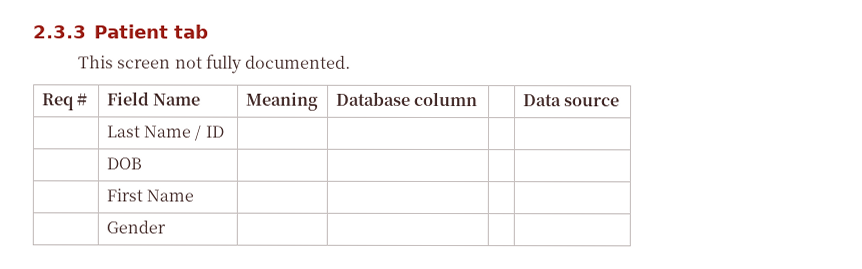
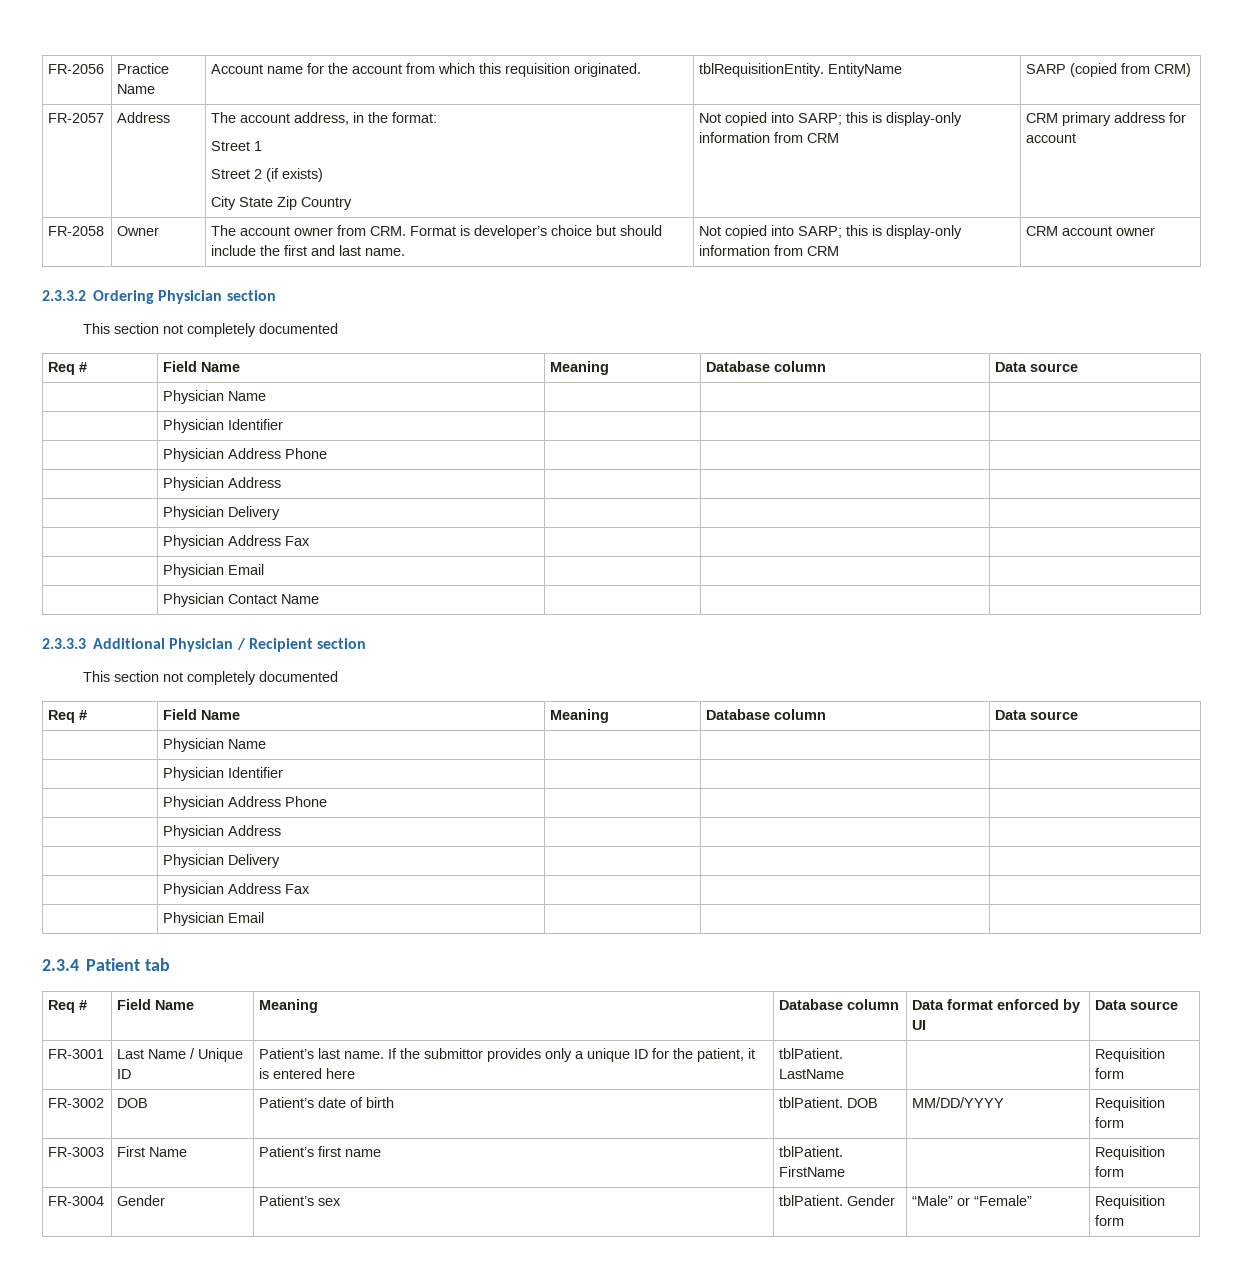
[33,24,209,39] [77,54,352,74] [41,93,89,111] [106,91,202,106] [245,92,319,111] [335,91,479,107] [522,94,621,107] [105,124,225,141] [105,157,142,170] [105,188,195,202] [105,220,166,234] 2.3.3 Patient tab // This screen not fully documented. // Req # | Field Name | Meaning | Database column | | Data source // | Last Name / ID | | | | // | DOB | | | | // | First Name | | | | // | Gender | | | | -> [48,64,105,74] [117,63,170,74] [117,84,156,94] [211,63,642,77] [699,63,903,77] [1026,63,1192,77] [48,113,105,123] [117,112,171,123] [211,112,438,125] [211,141,263,151] [211,168,324,182] [211,196,353,210] [699,112,963,126] [699,132,840,143] [1026,112,1187,126] [1026,133,1077,143] [48,226,105,236] [117,226,160,236] [211,225,663,239] [211,245,406,256] [699,225,963,239] [699,245,840,256] [1026,226,1156,236] [42,290,276,304] [82,323,338,337] [48,362,88,375] [163,361,241,372] [550,361,610,375] [706,361,827,372] [995,362,1079,372] [163,390,267,404] [163,419,284,433] [163,448,328,462] [163,477,282,491] [163,506,281,520] [163,535,311,549] [163,564,265,578] [163,593,320,607] [42,638,366,652] [82,671,338,685] [48,710,88,723] [163,709,241,720] [550,709,610,723] [706,709,827,720] [995,710,1079,720] [163,738,267,752] [163,767,284,781] [163,796,328,810] [163,825,282,839] [163,854,281,868] [163,883,311,897] [163,912,265,926] [42,958,171,971] [48,1000,88,1013] [117,999,195,1010] [259,999,319,1013] [779,999,900,1010] [912,999,1081,1013] [912,1020,927,1030] [1095,1000,1179,1010] [48,1049,105,1059] [117,1048,244,1062] [117,1069,132,1079] [259,1048,756,1062] [259,1068,356,1079] [779,1048,844,1059] [779,1069,845,1079] [1095,1048,1166,1062] [1095,1068,1125,1079] [48,1098,105,1108] [117,1098,149,1108] [259,1097,395,1108] [779,1097,879,1108] [912,1097,1005,1108] [1095,1097,1166,1111] [1095,1117,1125,1128] [48,1147,105,1157] [117,1146,188,1157] [259,1146,382,1157] [779,1146,844,1157] [779,1166,846,1177] [1095,1146,1166,1160] [1095,1166,1125,1177] [48,1196,105,1206] [117,1195,166,1206] [259,1195,342,1206] [779,1195,896,1206] [912,1195,1033,1206] [1095,1195,1166,1209] [1095,1215,1125,1226] FR-2056 | Practice Name | Account name for the account from which this requisition originated. | tblRequisitionEntity. EntityName | SARP (copied from CRM) // FR-2057 | Address | The account address, in the format: // Street 1 // Street 2 (if exists) // City State Zip Country | Not copied into SARP; this is display-only information from CRM | CRM primary address for account // FR-2058 | Owner | The account owner from CRM. Format is developer’s choice but should include the first and last name. | Not copied into SARP; this is display-only information from CRM | CRM account owner // 2.3.3.2 Ordering Physician section // This section not completely documented // Req # | Field Name | Meaning | Database column | Data source // | Physician Name | | | // | Physician Identifier | | | // | Physician Address Phone | | | // | Physician Address | | | // | Physician Delivery | | | // | Physician Address Fax | | | // | Physician Email | | | // | Physician Contact Name | | | // 2.3.3.3 Additional Physician / Recipient section // This section not completely documented // Req # | Field Name | Meaning | Database column | Data source // | Physician Name | | | // | Physician Identifier | | | // | Physician Address Phone | | | // | Physician Address | | | // | Physician Delivery | | | // | Physician Address Fax | | | // | Physician Email | | | // 2.3.4 Patient tab // Req # | Field Name | Meaning | Database column | Data format enforced by UI | Data source // FR-3001 | Last Name / Unique ID | Patient’s last name. If the submittor provides only a unique ID for the patient, it is entered here | tblPatient. LastName | | Requisition form // FR-3002 | DOB | Patient’s date of birth | tblPatient. DOB | MM/DD/YYYY | Requisition form // FR-3003 | First Name | Patient’s first name | tblPatient. FirstName | | Requisition form // FR-3004 | Gender | Patient’s sex | tblPatient. Gender | “Male” or “Female” | Requisition form

